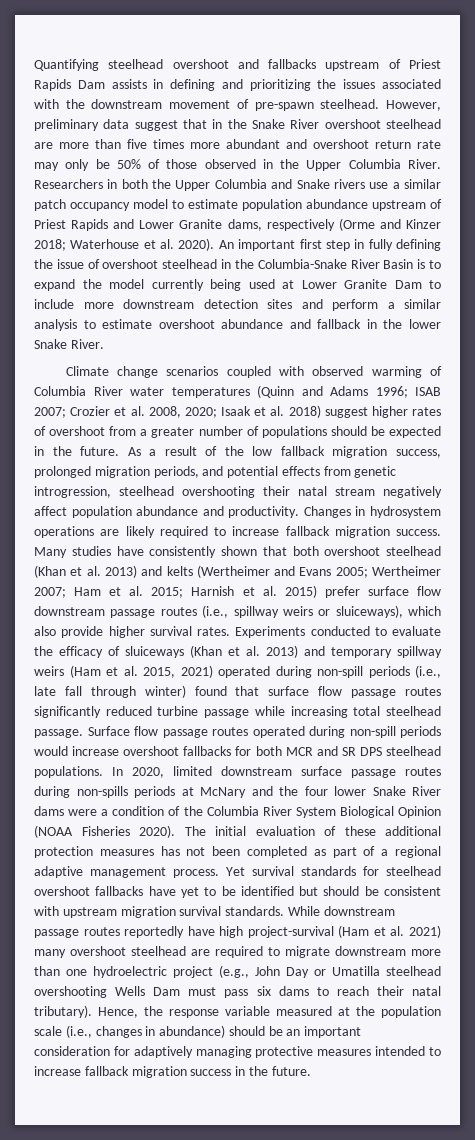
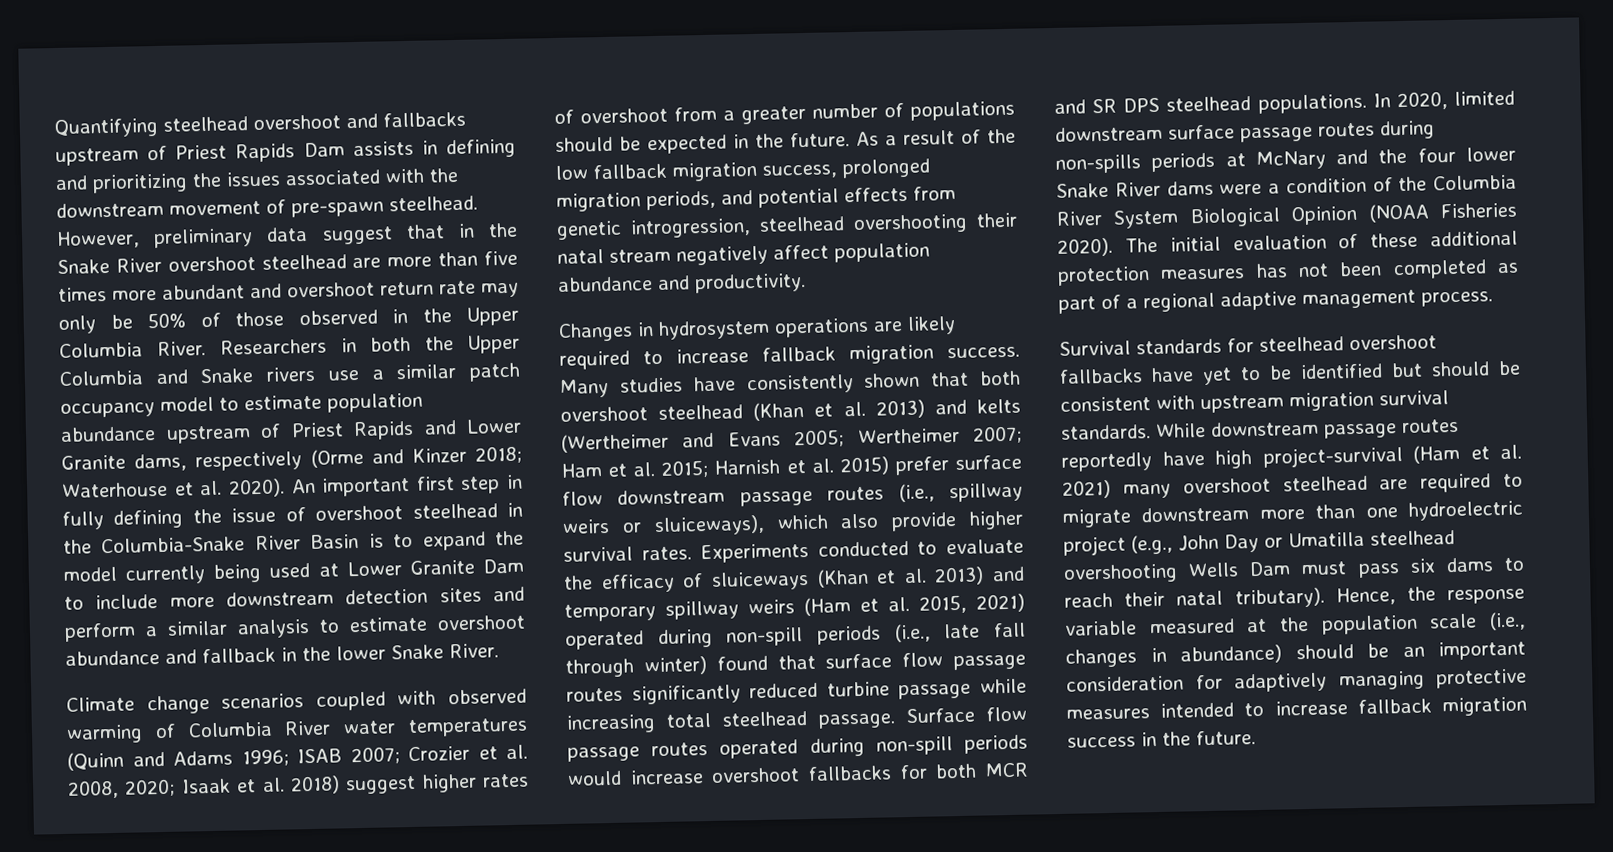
(300, 512) none -> (806, 283) //
[226,866,294,876] Yet survival -> [1059,340,1131,356] // Survival

